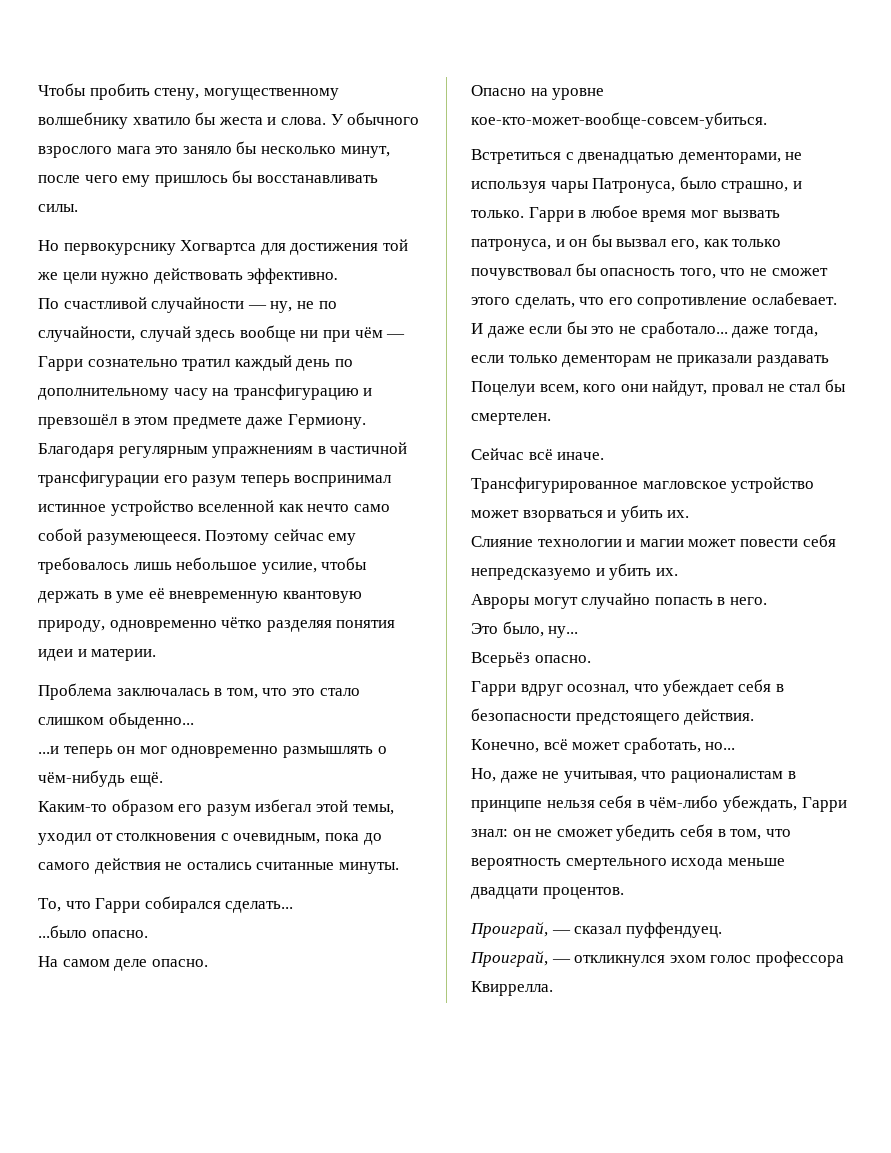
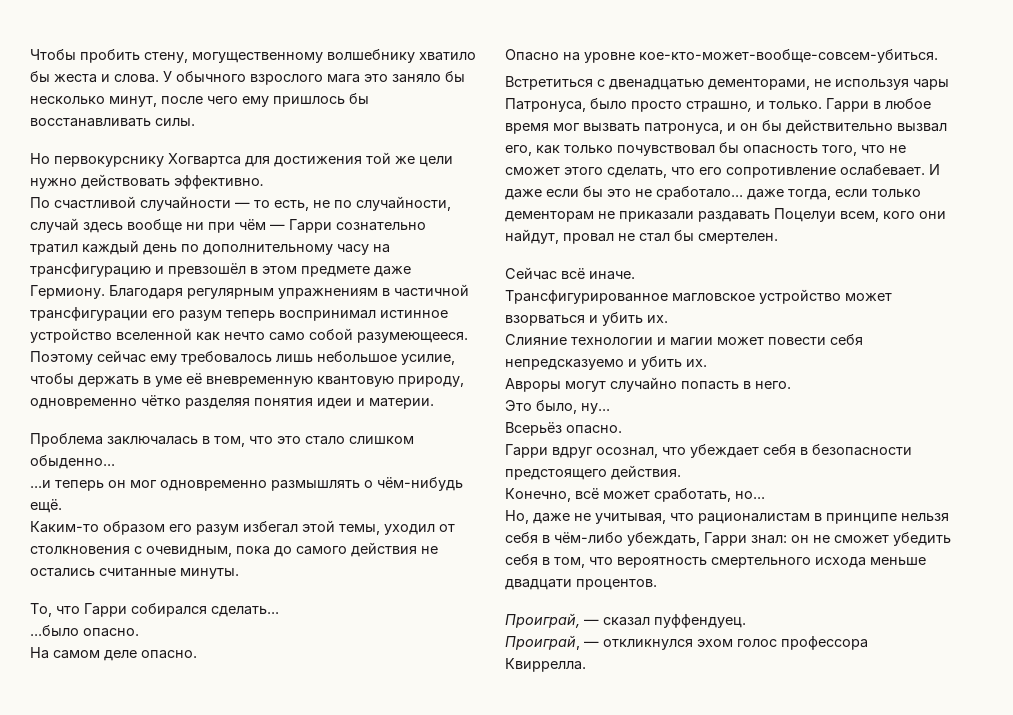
[270,301,293,313] ну, -> [254,200,309,211] то есть,
(717, 182) none -> [631,101,682,112] просто
(613, 240) none -> [786,119,893,134] действительно

